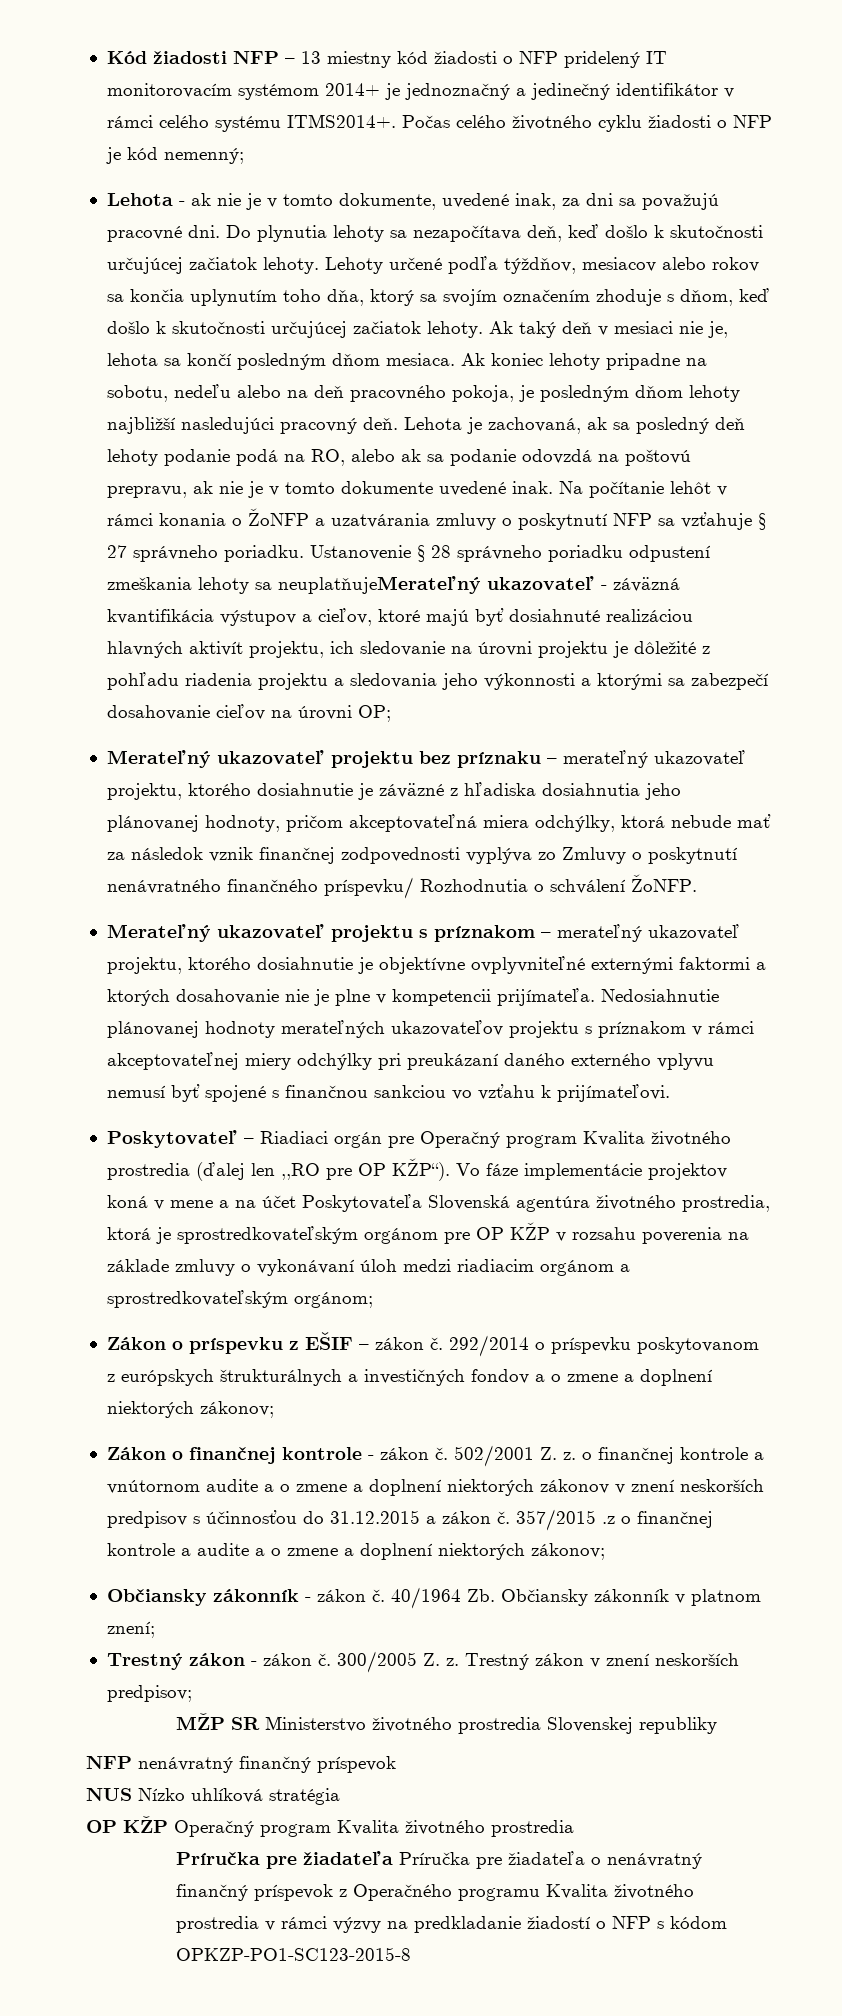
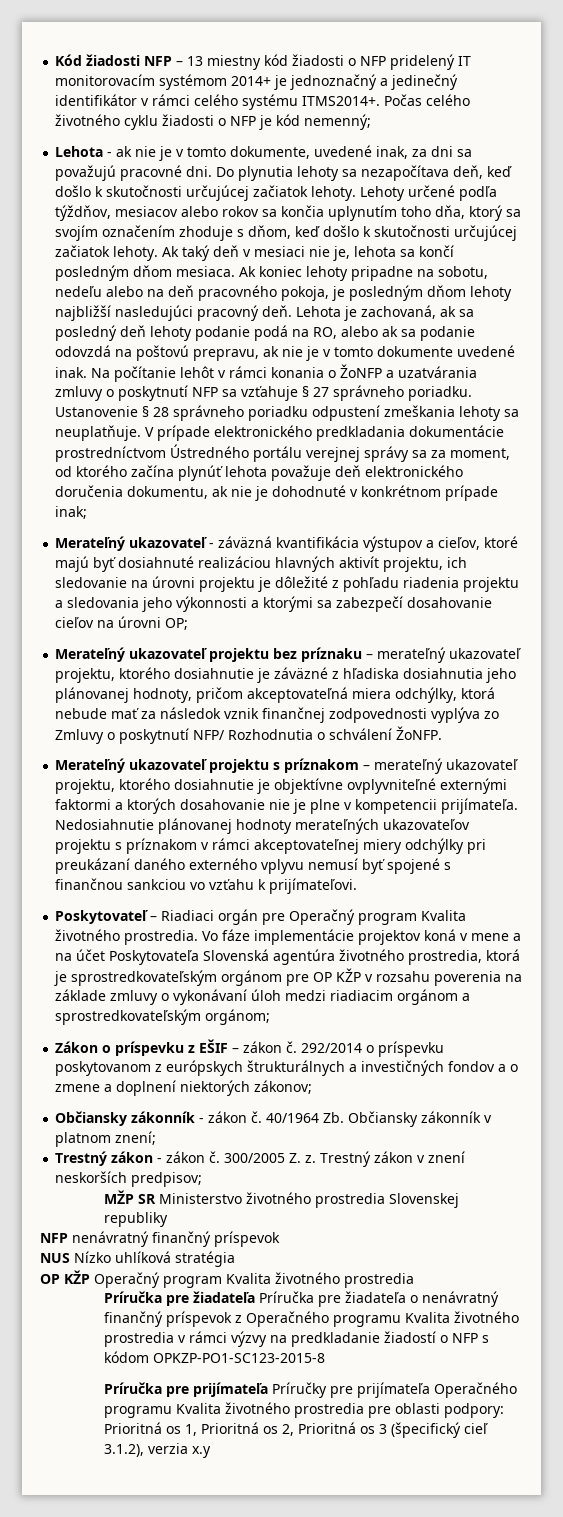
[277,576,481,594] neuplatňujeMerateľný -> [55,425,505,441] [55,444,511,462] [55,465,464,481] [55,485,499,501] [55,506,88,519] [55,536,126,551] neuplatňuje. V prípade elektronického predkladania dokumentácie prostredníctvom Ústredného portálu verejnej správy sa za moment, od ktorého začína plynúť lehota považuje deň elektronického doručenia dokumentu, ak nie je dohodnuté v konkrétnom prípade inak; // Merateľný
[106,877,414,899] nenávratného finančného príspevku/ -> [193,730,226,740] NFP/
[106,1158,450,1181] prostredia (ďalej len ,,RO pre OP KŽP“). -> [124,930,199,945] prostredia.
[106,1445,764,1467] [106,1479,764,1496] [106,1509,713,1531] [106,1543,605,1560] // Zákon o finančnej kontrole - zákon č. 502/2001 Z. z. o finančnej kontrole a vnútornom audite a o zmene a doplnení niektorých zákonov v znení neskorších predpisov s účinnosťou do 31.12.2015 a zákon č. 357/2015 .z o finančnej kontrole a audite a o zmene a doplnení niektorých zákonov; -> (313, 1087) none
(411, 1954) none -> [103,1382,517,1398] [103,1402,504,1418] [103,1422,488,1438] [103,1443,211,1458] // Príručka pre prijímateľa Príručky pre prijímateľa Operačného programu Kvalita životného prostredia pre oblasti podpory: Prioritná os 1, Prioritná os 2, Prioritná os 3 (špecifický cieľ 3.1.2), verzia x.y

